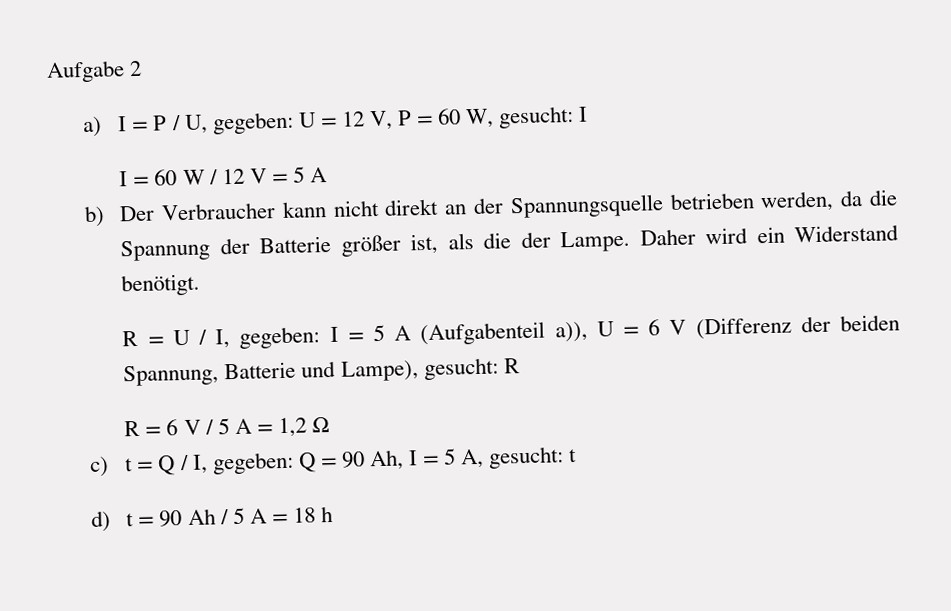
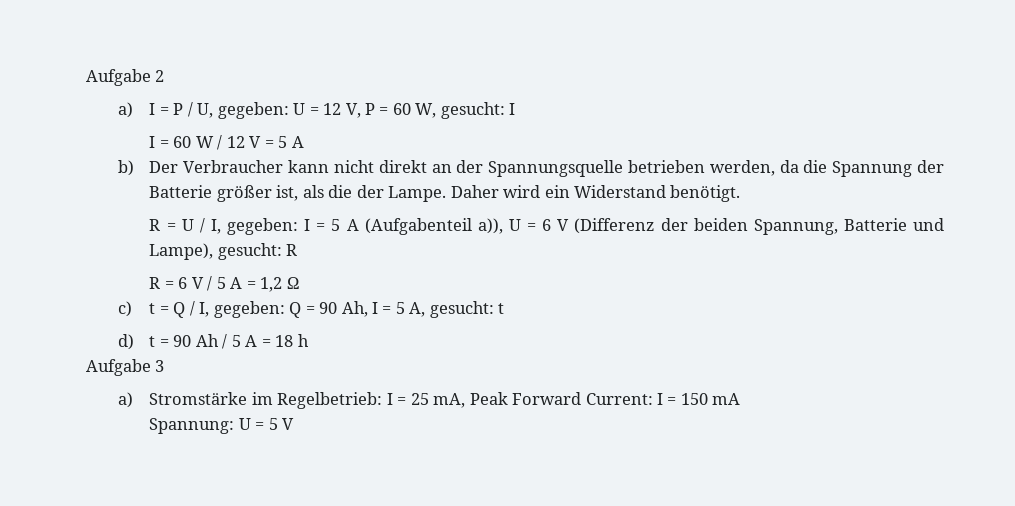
(334, 514) none -> [86,359,165,376] [117,392,741,409] [149,418,295,434] // Aufgabe 3 // a) Stromstärke im Regelbetrieb: I = 25 mA, Peak Forward Current: I = 150 mA // Spannung: U = 5 V

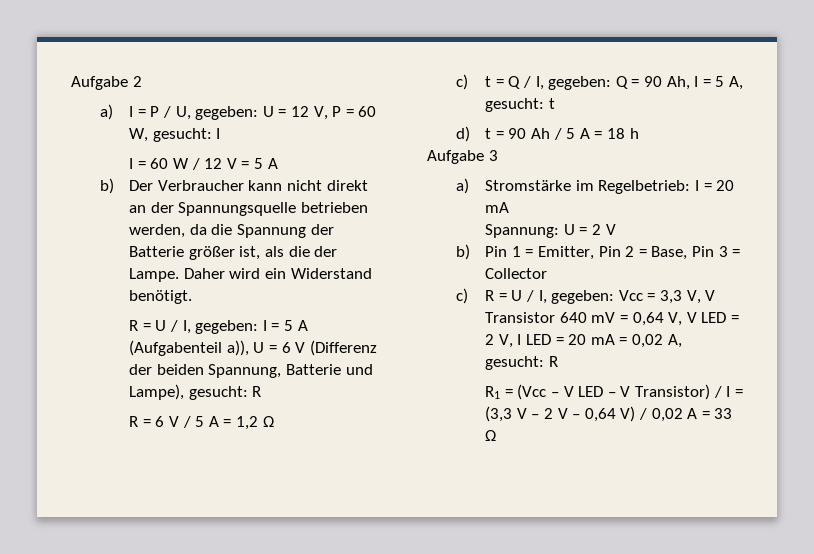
[410,392,708,408] 25 mA, Peak Forward Current: I = 150 -> [716,180,735,191] 20
[268,418,295,430] 5 V -> [592,224,616,235] [456,244,741,260] [485,268,548,279] [456,288,716,304] [485,312,740,326] [485,334,682,348] [485,356,558,370] [485,384,743,400] [485,406,733,422] [485,430,497,441] 2 V // b) Pin 1 = Emitter, Pin 2 = Base, Pin 3 = Collector // c) R = U / I, gegeben: Vcc = 3,3 V, V Transistor 640 mV = 0,64 V, V LED = 2 V, I LED = 20 mA = 0,02 A, gesucht: R // R1 = (Vcc – V LED – V Transistor) / I = (3,3 V – 2 V – 0,64 V) / 0,02 A = 33 Ω

